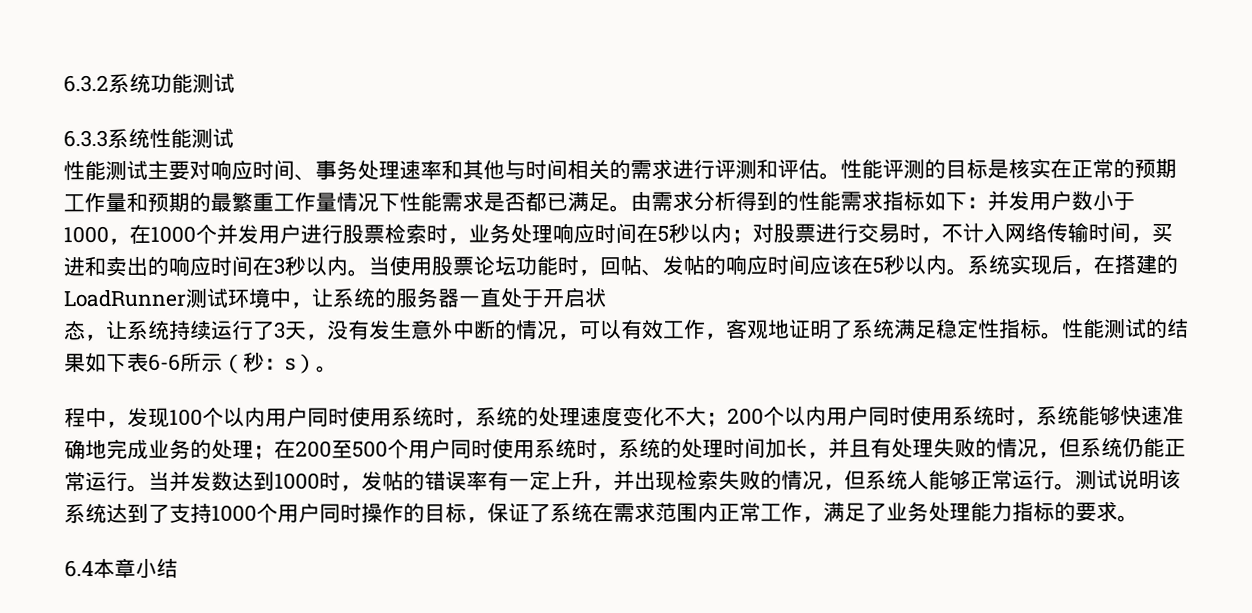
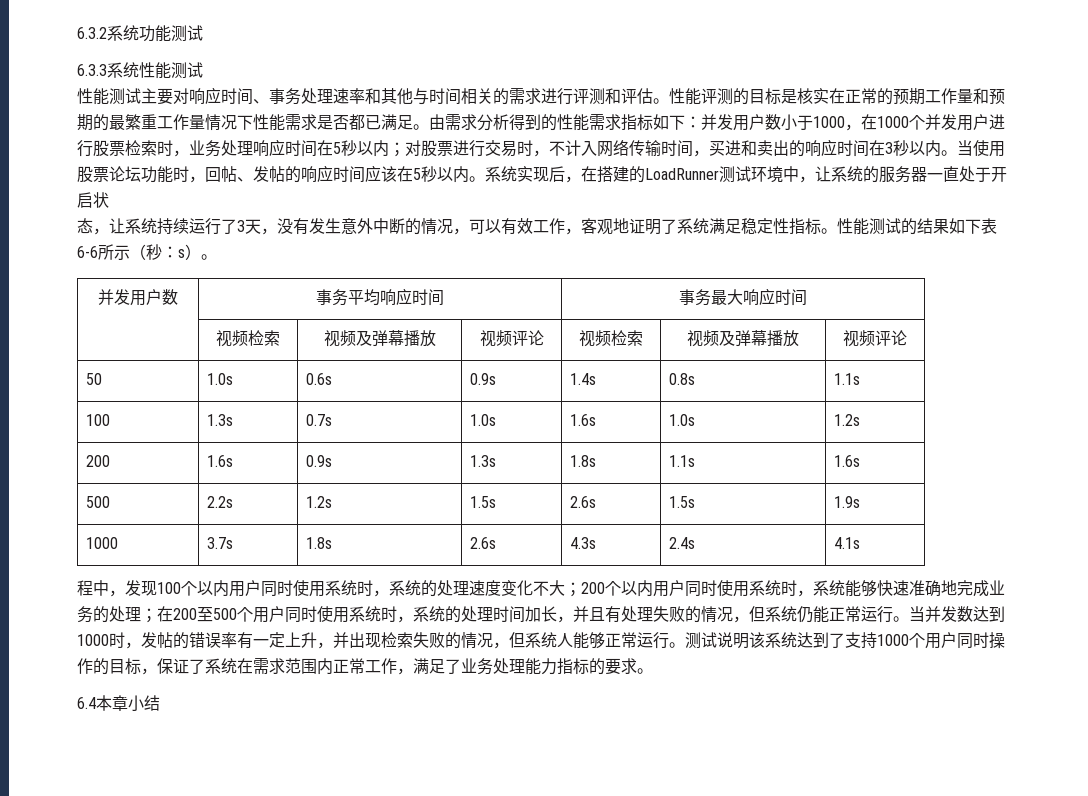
(338, 369) none -> [98,289,178,306] [316,288,444,306] [679,288,807,306] [216,330,280,347] [323,330,436,347] [479,330,544,347] [579,330,643,347] [687,330,799,347] [843,330,907,347] [85,373,102,385] [206,373,233,385] [305,373,332,385] [469,373,496,385] [569,373,596,385] [668,373,695,385] [833,373,860,385] [85,414,110,426] [206,414,233,426] [305,414,332,426] [469,414,496,426] [569,414,596,426] [668,414,695,426] [833,414,860,426] [85,455,110,467] [206,455,233,467] [305,455,332,467] [469,455,496,467] [569,455,596,467] [668,455,695,467] [833,455,860,467] [85,496,110,508] [206,496,233,508] [305,496,332,508] [469,496,496,508] [569,496,596,508] [668,496,695,508] [833,496,860,508] [85,537,118,549] [206,537,233,549] [305,537,332,549] [469,537,496,549] [569,537,596,549] [668,537,695,549] [833,537,860,549] // 并发用户数 | 事务平均响应时间 | 事务最大响应时间 // | 视频检索 | 视频及弹幕播放 | 视频评论 | 视频检索 | 视频及弹幕播放 | 视频评论 // 50 | 1.0s | 0.6s | 0.9s | 1.4s | 0.8s | 1.1s // 100 | 1.3s | 0.7s | 1.0s | 1.6s | 1.0s | 1.2s // 200 | 1.6s | 0.9s | 1.3s | 1.8s | 1.1s | 1.6s // 500 | 2.2s | 1.2s | 1.5s | 2.6s | 1.5s | 1.9s // 1000 | 3.7s | 1.8s | 2.6s | 4.3s | 2.4s | 4.1s

